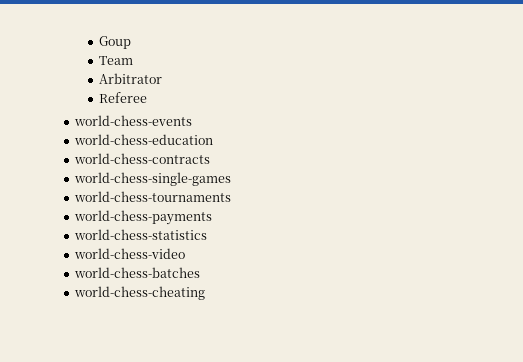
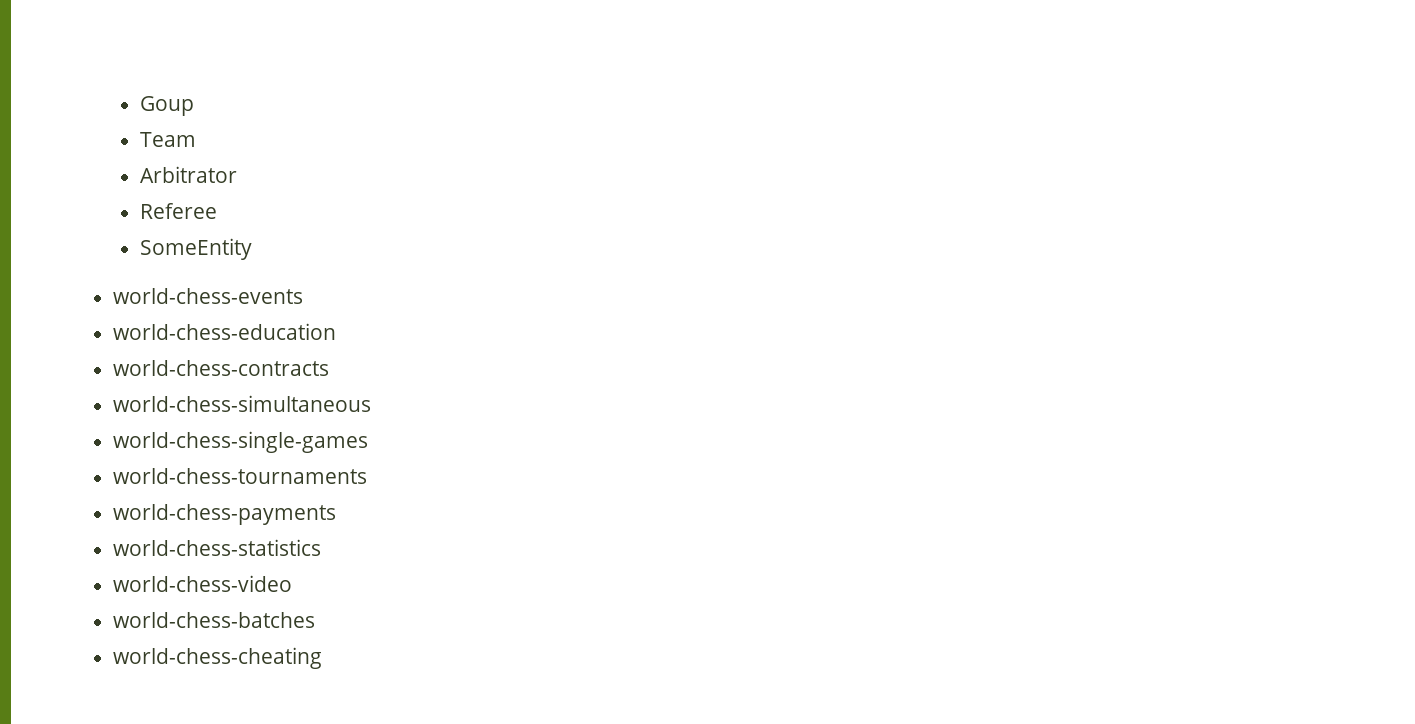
(148, 97) none -> [140,238,253,260] // SomeEntity
(210, 158) none -> [113,395,372,412] // world-chess-simultaneous

